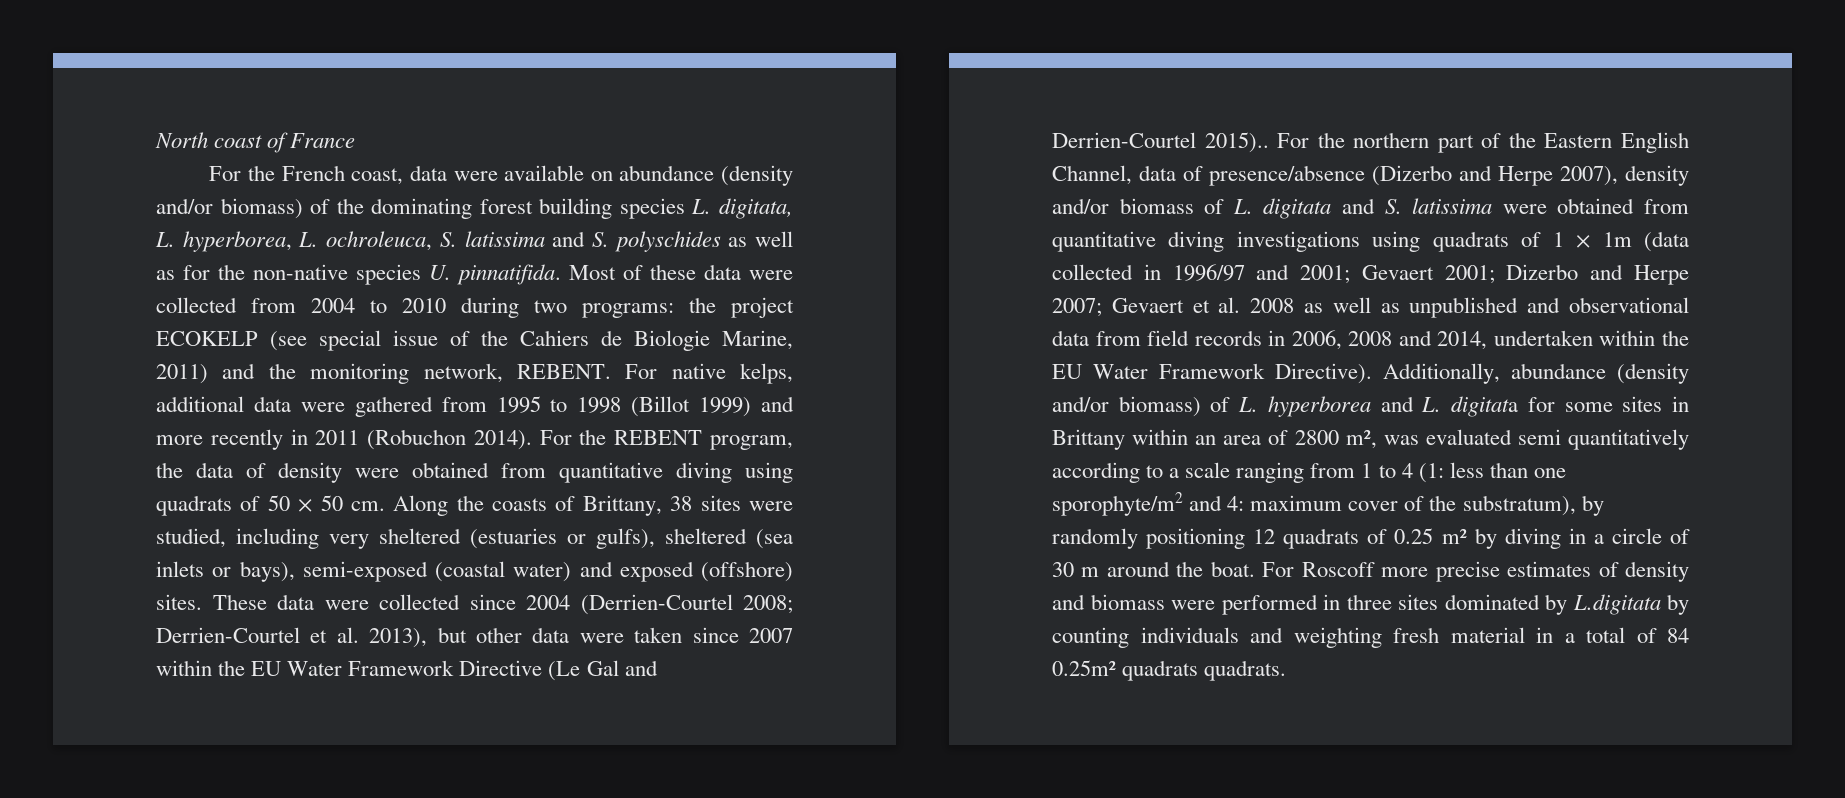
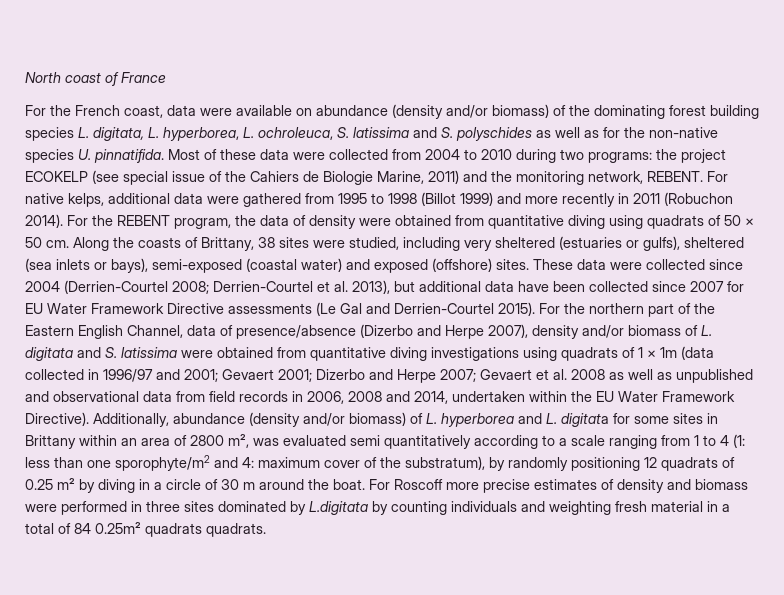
[476,627,793,643] [156,660,246,676] other data were taken since 2007 within the -> [419,281,744,292] additional data have been collected since 2007 for
(543, 668) none -> [228,303,312,314] assessments
[1204,132,1269,153] 2015).. -> [498,302,535,316] 2015).

